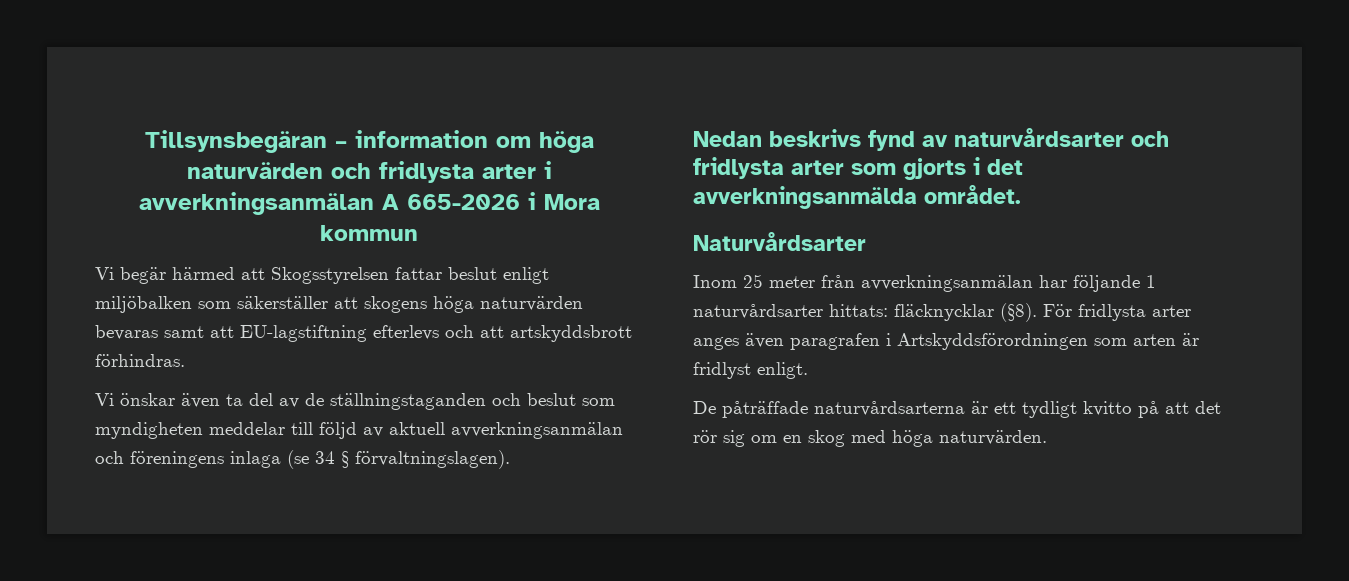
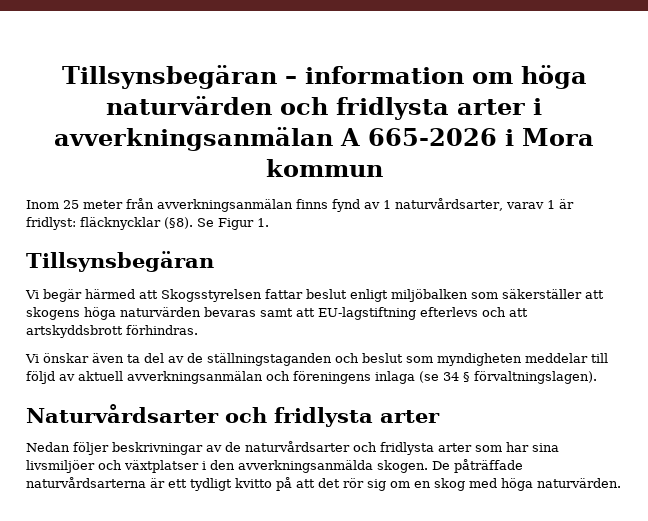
(418, 233) none -> [26,198,574,212] [26,217,269,230] [26,251,214,272] // Inom 25 meter från avverkningsanmälan finns fynd av 1 naturvårdsarter, varav 1 är fridlyst: fläcknycklar (§8). Se Figur 1. // Tillsynsbegäran
[693,129,948,151] Nedan beskrivs fynd av -> [26,404,440,427] [26,442,241,455] Naturvårdsarter och fridlysta arter // Nedan följer beskrivningar av de
[903,157,1023,180] [693,184,1021,209] [693,231,866,251] [693,274,1156,292] [693,303,1191,322] [693,333,1199,350] [693,362,808,379] gjorts i det avverkningsanmälda området. // Naturvårdsarter // Inom 25 meter från avverkningsanmälan har följande 1 naturvårdsarter hittats: fläcknycklar (§8). För fridlysta arter anges även paragrafen i Artskyddsförordningen som arten är fridlyst enligt. // -> [506,442,559,452] [26,460,428,473] har sina livsmiljöer och växtplatser i den avverkningsanmälda skogen.

